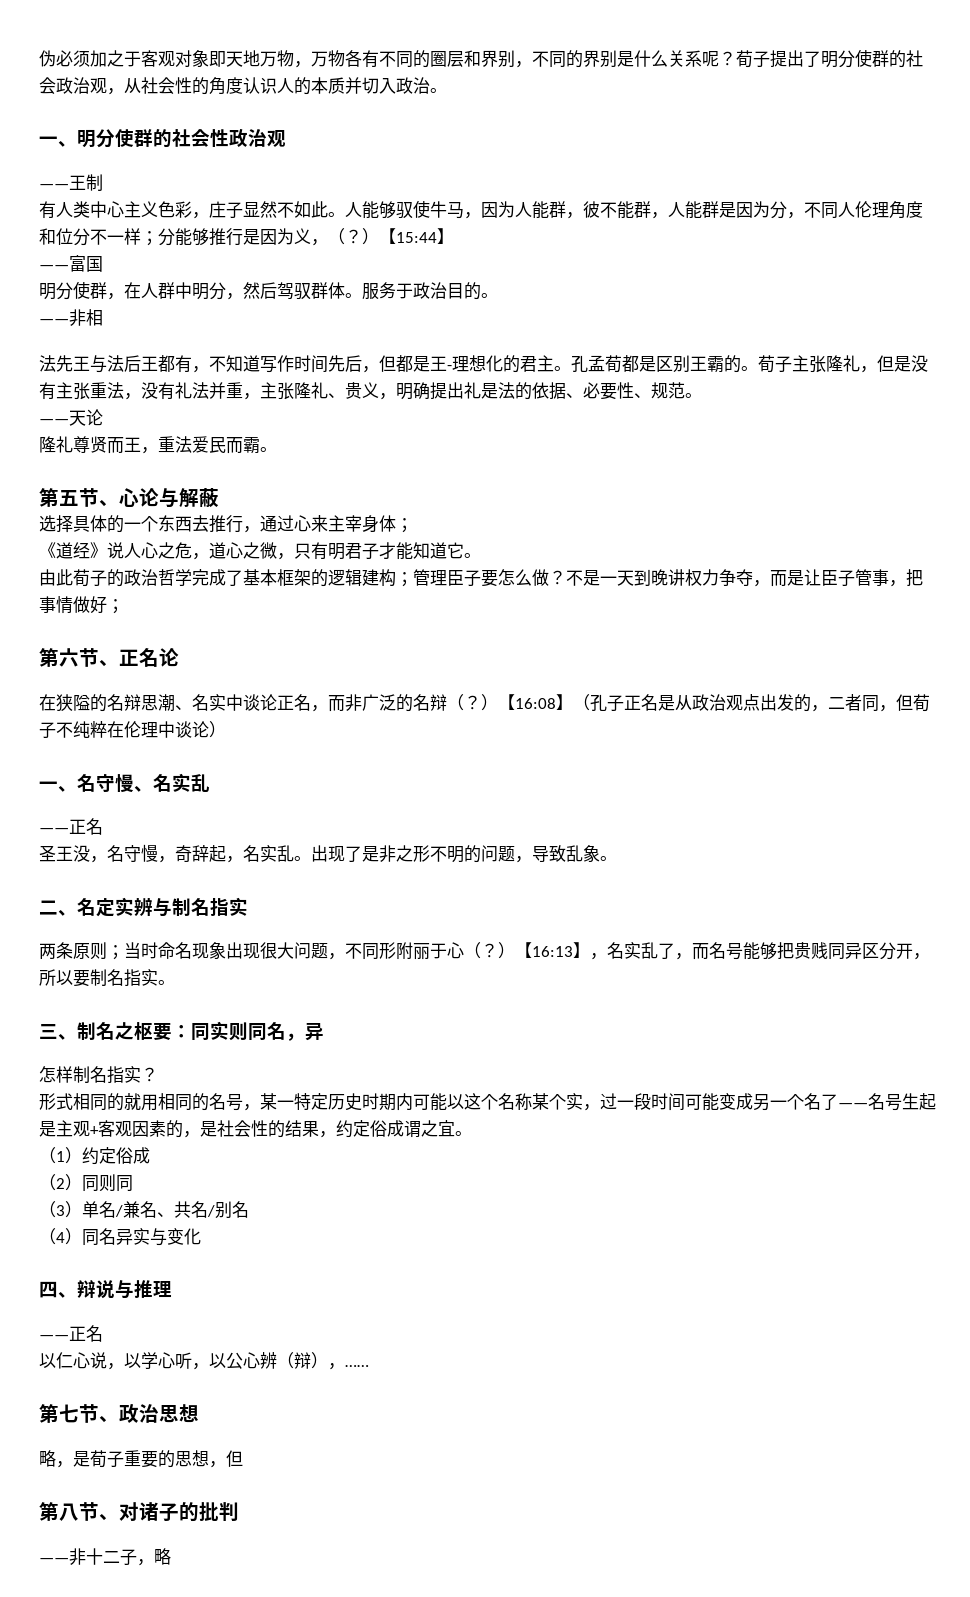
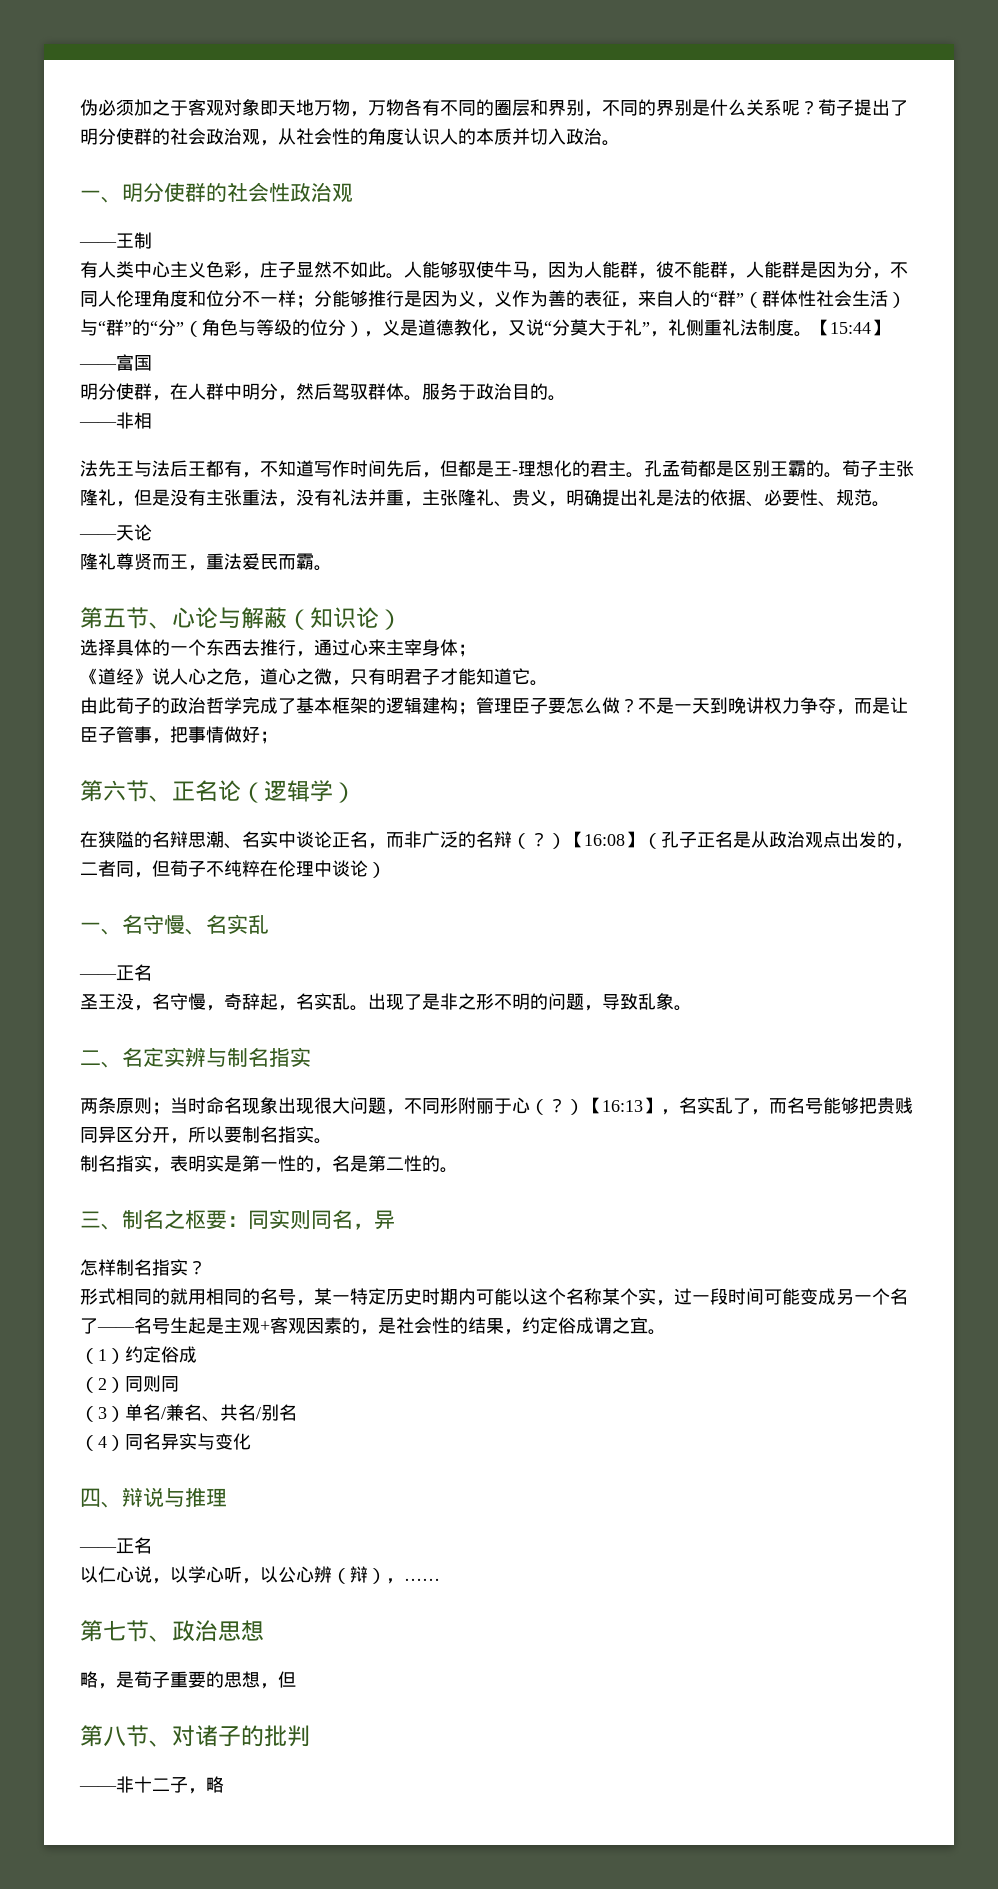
[328,228,379,245] （？） -> [494,290,906,308] [80,319,812,337] 义作为善的表征，来自人的“群”（群体性社会生活）与“群”的“分”（角色与等级的位分），义是道德教化，又说“分莫大于礼”，礼侧重礼法制度。
(219, 498) none -> [287,607,402,630] （知识论）
(179, 657) none -> [241,780,356,803] （逻辑学）
(175, 982) none -> [80,1155,458,1173] // 制名指实，表明实是第一性的，名是第二性的。

